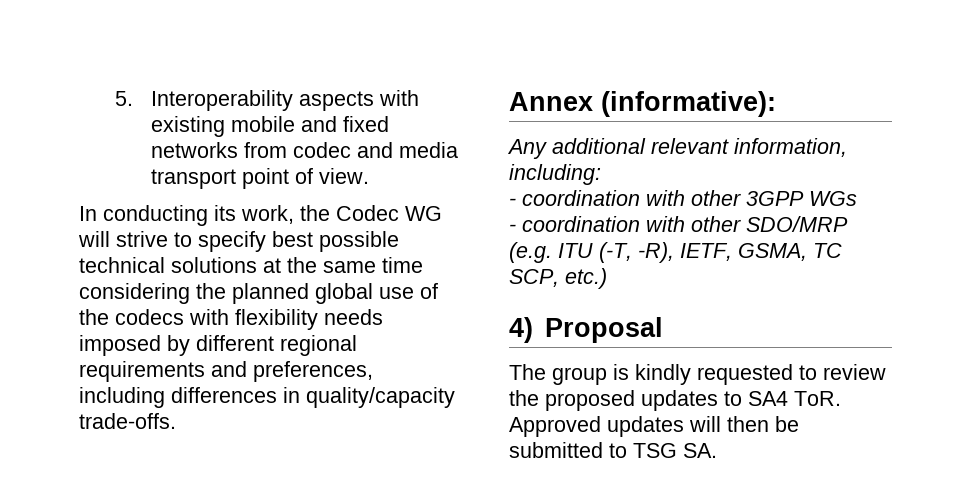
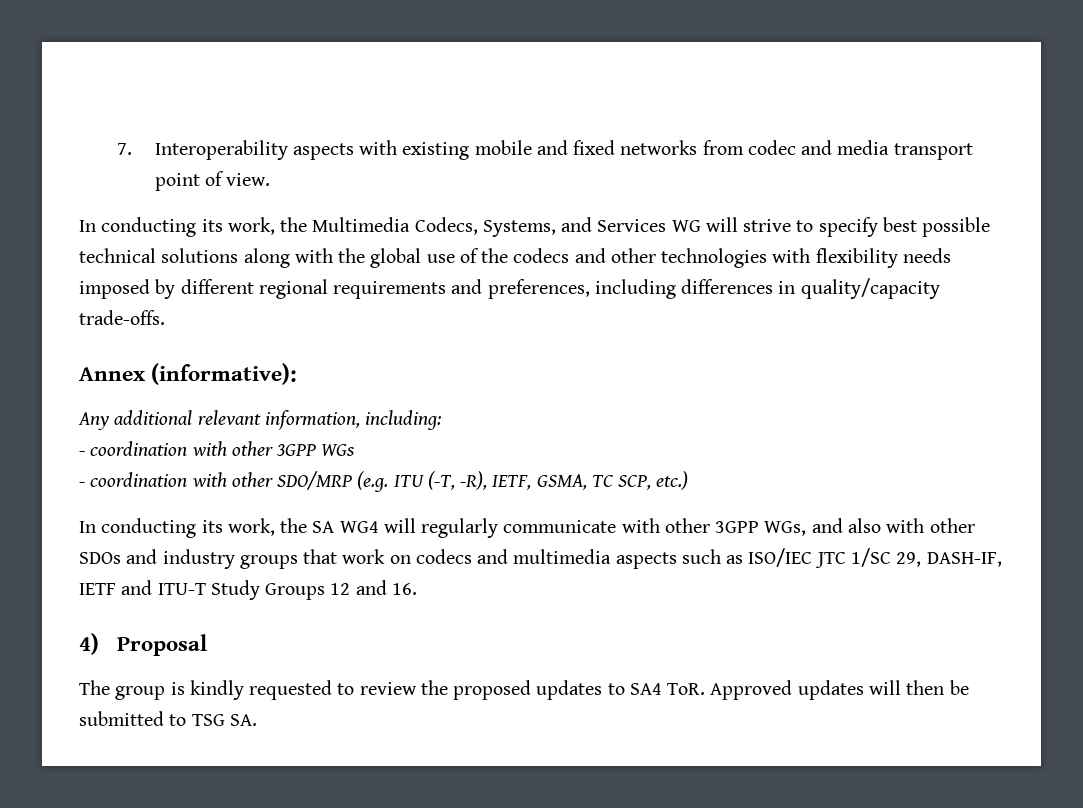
[114,91,133,106] 5. -> [116,143,132,155] 7.
[336,205,399,221] Codec -> [312,217,667,237] Multimedia Codecs, Systems, and Services
[263,257,423,273] [79,283,309,304] at the same time considering the planned -> [243,248,366,268] along with the
(184, 317) none -> [574,248,768,268] and other technologies
(607, 278) none -> [79,518,975,538] [79,548,1002,569] [79,580,417,600] // In conducting its work, the SA WG4 will regularly communicate with other 3GPP WGs, and also with other SDOs and industry groups that work on codecs and multimedia aspects such as ISO/IEC JTC 1/SC 29, DASH-IF, IETF and ITU-T Study Groups 12 and 16.

